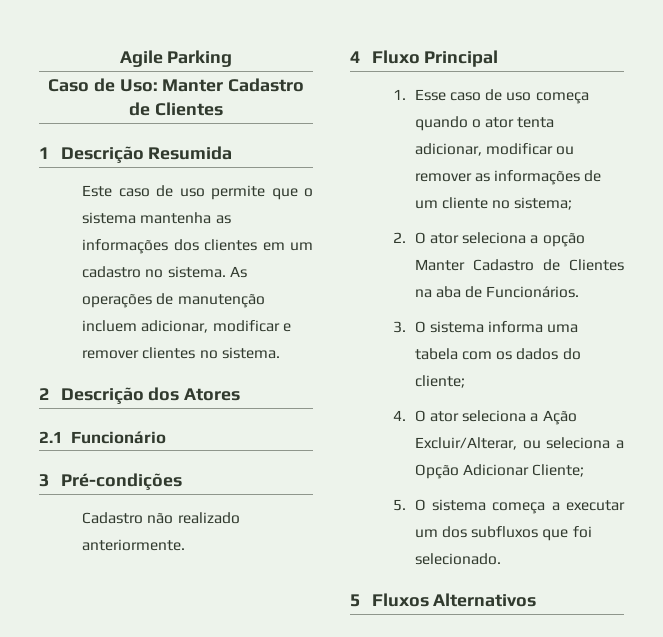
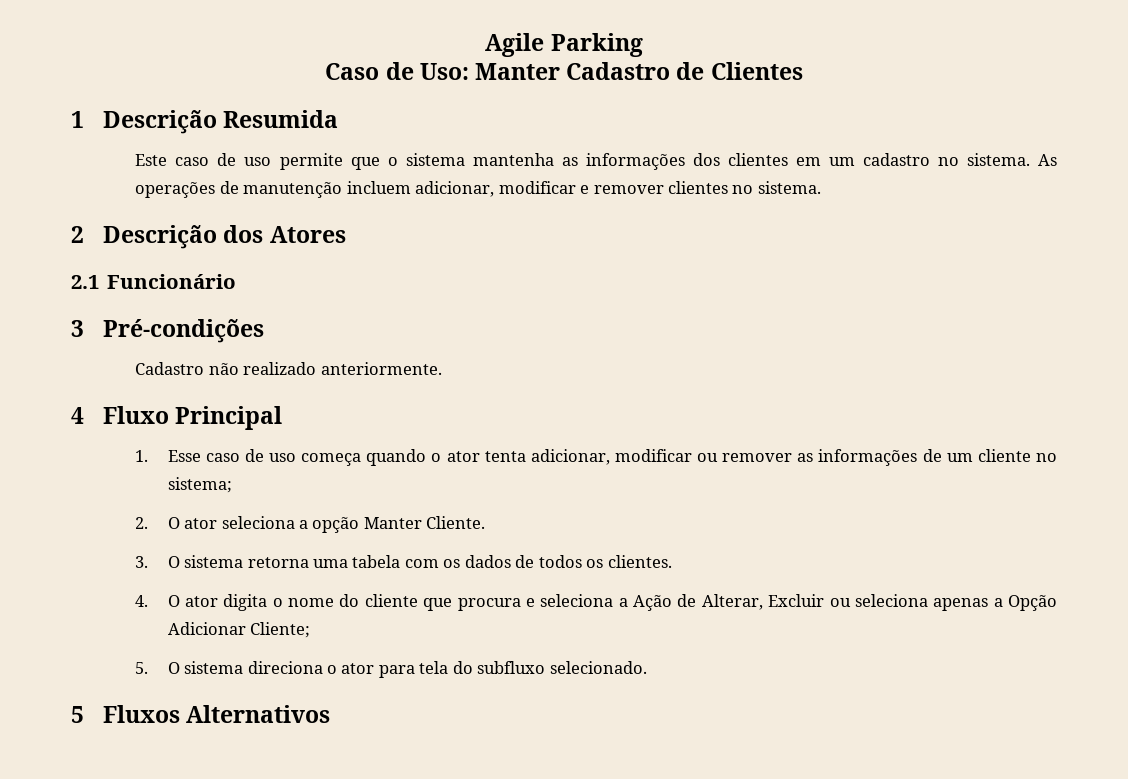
[472,259,624,271] [414,286,580,298] Cadastro de Clientes na aba de Funcionários. -> [426,516,486,529] Cliente.
[488,321,544,333] informa -> [247,557,309,568] retorna
[562,348,581,360] [414,375,465,388] do cliente; -> [515,555,672,568] de todos os clientes.
[462,410,577,425] [414,437,517,450] seleciona a Ação Excluir/Alterar, -> [223,594,825,611] digita o nome do cliente que procura e seleciona a Ação de Alterar, Excluir
(611, 443) none -> [933,598,989,611] apenas
[492,500,625,514] [414,526,592,541] começa a executar um dos subfluxos que foi -> [247,661,546,678] direciona o ator para tela do subfluxo

